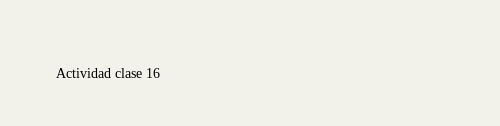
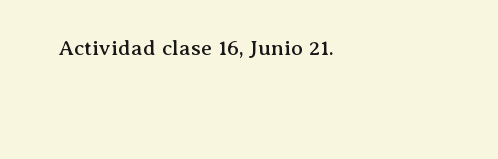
[146,68,160,78] 16 -> [217,41,335,58] 16, Junio 21.

